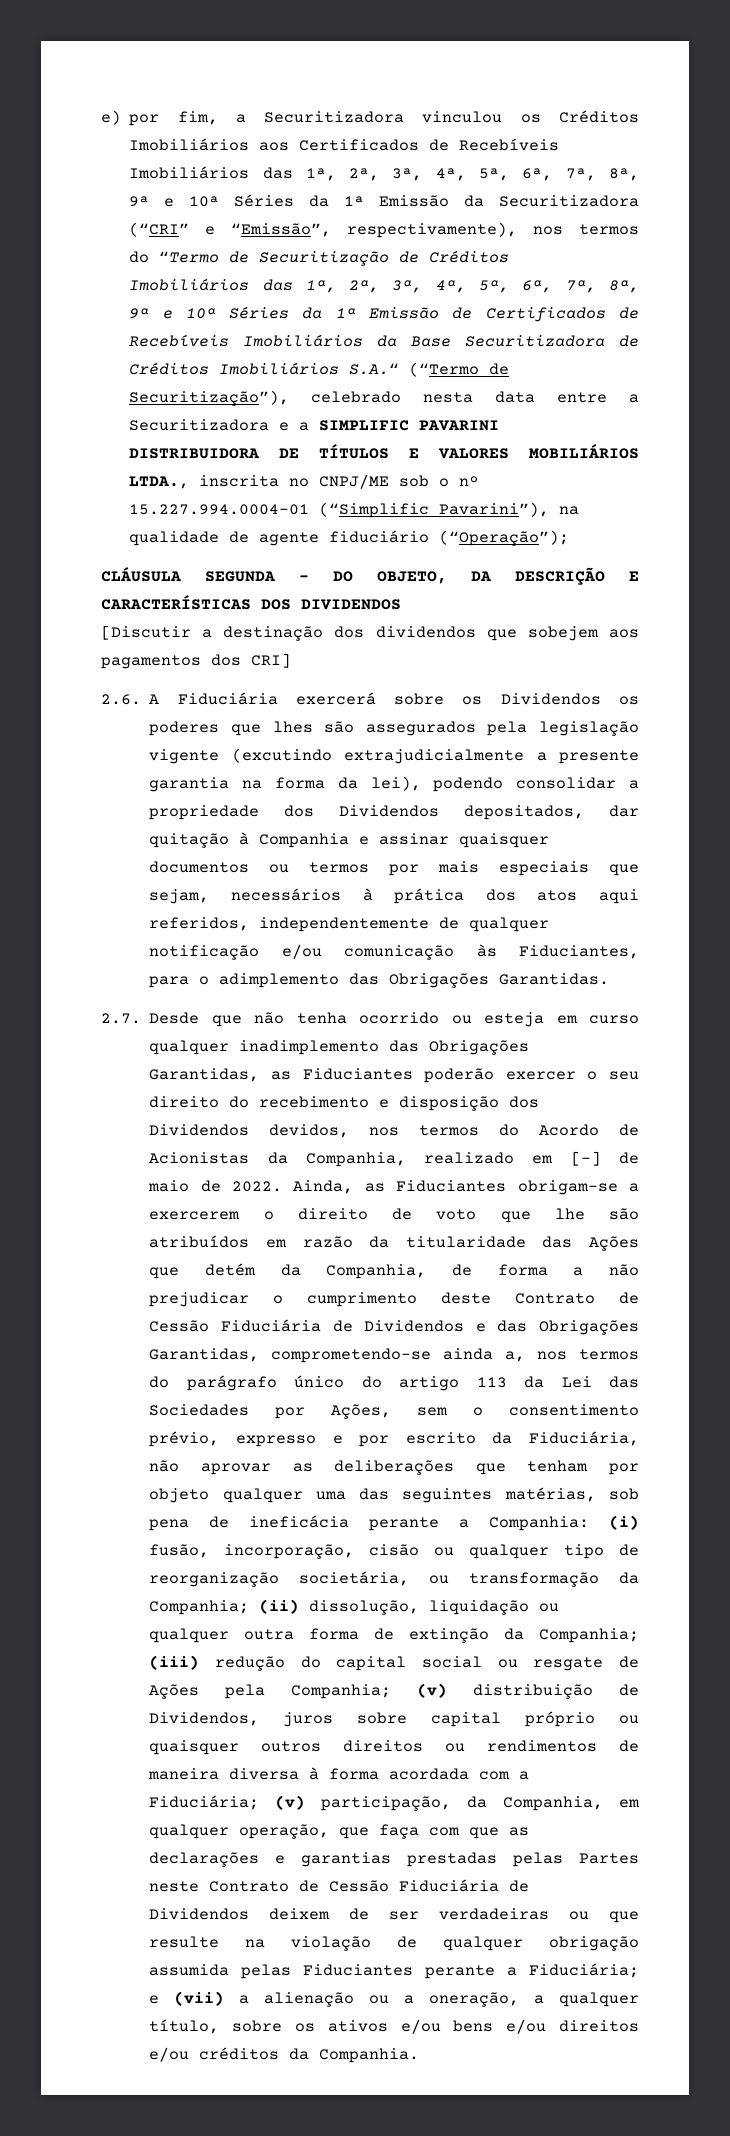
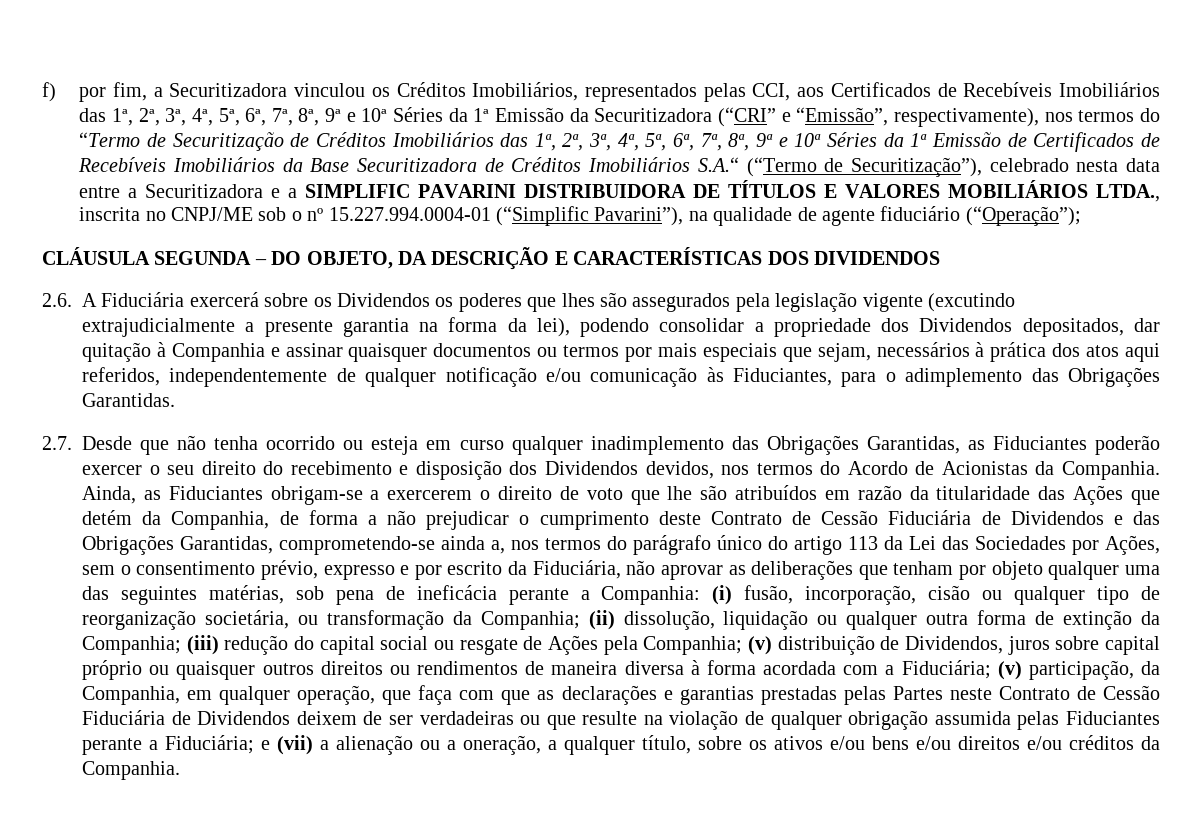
[101,110,121,125] e) -> [42,82,56,102] f)
[129,138,250,151] Imobiliários -> [472,82,791,102] Imobiliários, representados pelas CCI,
[101,625,640,641] [101,653,291,669] // [Discutir a destinação dos dividendos que sobejem aos pagamentos dos CRI] -> (940, 258) none
[305,1151,639,1167] [148,1180,283,1192] Companhia, realizado em [-] de maio de 2022. -> [1061,461,1160,480] Companhia.

